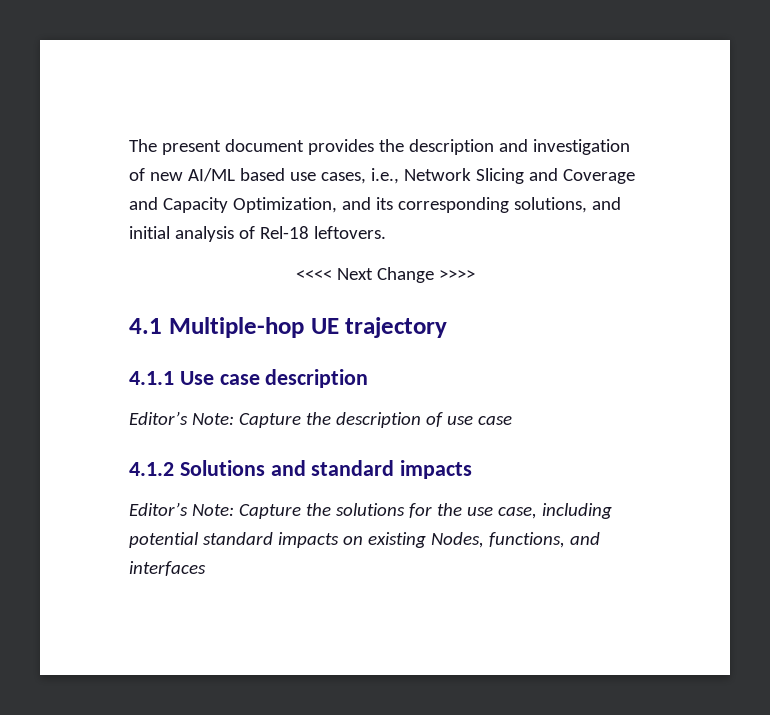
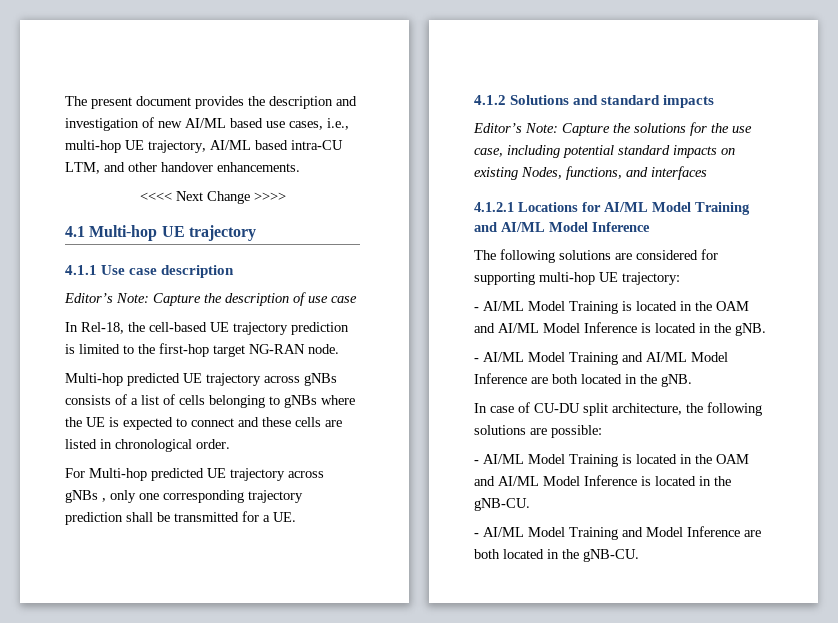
[403,168,635,184] [129,197,621,213] [129,226,386,242] Network Slicing and Coverage and Capacity Optimization, and its corresponding solutions, and initial analysis of Rel-18 leftovers. -> [65,140,343,153] [65,162,300,174] multi-hop UE trajectory, AI/ML based intra-CU LTM, and other handover enhancements.
[168,317,304,338] Multiple-hop -> [89,225,158,241] Multi-hop
(512, 420) none -> [65,322,349,335] [65,343,339,357] [65,373,337,386] [65,394,355,408] [65,417,342,430] [65,439,230,452] [65,468,324,481] [65,490,303,503] [65,511,296,525] // In Rel-18, the cell-based UE trajectory prediction is limited to the first-hop target NG-RAN node. // Multi-hop predicted UE trajectory across gNBs consists of a list of cells belonging to gNBs where the UE is expected to connect and these cells are listed in chronological order. // For Multi-hop predicted UE trajectory across gNBs , only one corresponding trajectory prediction shall be transmitted for a UE.
(206, 568) none -> [474,202,750,215] [474,222,650,232] [474,249,718,263] [474,272,680,285] [474,301,749,314] [474,322,766,336] [474,352,728,365] [474,373,692,387] [474,402,762,416] [474,425,602,438] [474,454,749,467] [474,475,731,486] [474,498,530,511] [474,526,761,540] [474,549,639,562] // 4.1.2.1 Locations for AI/ML Model Training and AI/ML Model Inference // The following solutions are considered for supporting multi-hop UE trajectory: // - AI/ML Model Training is located in the OAM and AI/ML Model Inference is located in the gNB. // - AI/ML Model Training and AI/ML Model Inference are both located in the gNB. // In case of CU-DU split architecture, the following solutions are possible: // - AI/ML Model Training is located in the OAM and AI/ML Model Inference is located in the gNB-CU. // - AI/ML Model Training and Model Inference are both located in the gNB-CU.

